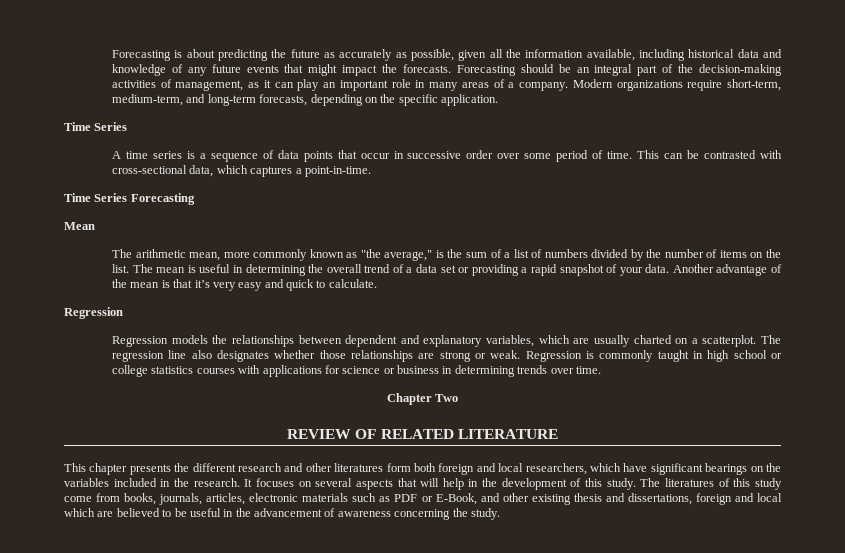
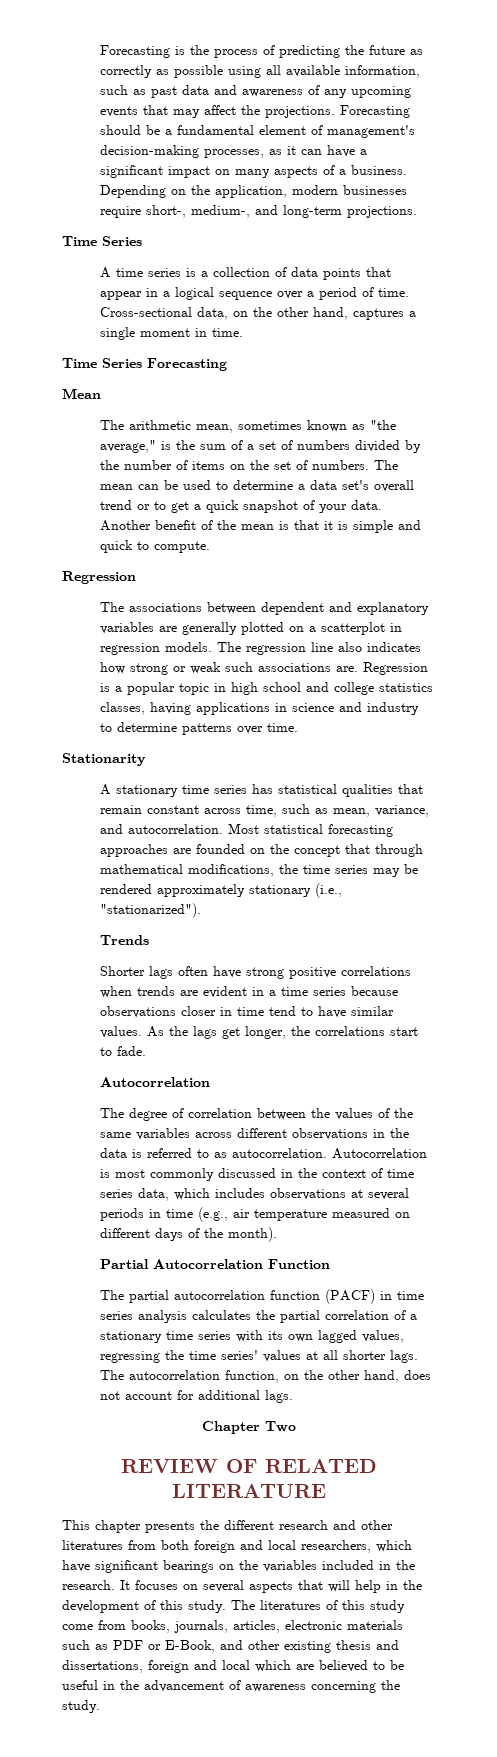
[186,49,215,58] about -> [190,45,276,58] the process of
[339,49,735,61] accurately as possible, given all the information available, including historical -> [100,65,421,78] [100,85,178,98] correctly as possible using all available information, such as past
[112,64,167,76] knowledge -> [242,89,304,97] awareness
[211,64,241,73] future -> [351,86,412,98] upcoming
[308,64,783,76] [112,79,781,91] [112,94,499,106] might impact the forecasts. Forecasting should be an integral part of the decision-making activities of management, as it can play an important role in many areas of a company. Modern organizations require short-term, medium-term, and long-term forecasts, depending on the specific application. -> [173,105,411,118] [100,125,416,138] [100,145,368,158] [100,165,408,178] [100,185,408,198] [100,205,418,218] may affect the projections. Forecasting should be a fundamental element of management's decision-making processes, as it can have a significant impact on many aspects of a business. Depending on the application, modern businesses require short-, medium-, and long-term projections.
[210,153,258,162] sequence -> [213,267,271,277] collection
[360,150,783,162] [112,165,371,177] occur in successive order over some period of time. This can be contrasted with cross-sectional data, which captures a point-in-time. -> [100,287,410,300] [100,307,417,320] [100,327,244,340] appear in a logical sequence over a period of time. Cross-sectional data, on the other hand, captures a single moment in time.
[223,249,308,261] more commonly -> [238,421,303,430] sometimes
[513,249,529,258] list -> [259,441,277,450] set
[112,264,557,276] list. The mean is useful in determining the overall trend of a data set or providing a rapid -> [274,460,399,470] [100,480,415,492] [100,500,240,513] set of numbers. The mean can be used to determine a data set's overall trend or to get a quick
[716,264,768,276] advantage -> [155,520,197,530] benefit
[194,280,263,291] it’s very easy -> [324,520,394,533] it is simple
[328,279,377,288] calculate. -> [154,541,211,553] compute.
[112,335,782,347] [112,350,689,362] Regression models the relationships between dependent and explanatory variables, which are usually charted on a scatterplot. The regression line also designates whether those relationships are strong or weak. Regression is commonly taught -> [100,602,430,615] [100,622,403,635] [100,642,422,655] [100,662,429,675] [100,682,210,695] The associations between dependent and explanatory variables are generally plotted on a scatterplot in regression models. The regression line also indicates how strong or weak such associations are. Regression is a popular topic
[770,353,782,359] or -> [306,682,330,692] and
[196,365,601,377] courses with applications for science or business in determining trends over time. -> [100,702,420,715] [100,722,299,735] [62,753,146,766] [100,784,424,797] [100,804,430,817] [100,823,394,837] [100,844,424,857] [100,864,419,877] [100,883,343,898] [100,903,202,918] [100,935,150,945] [100,966,412,979] [100,986,399,998] [100,1006,395,1018] [100,1026,419,1039] [100,1046,147,1056] [100,1077,211,1087] [100,1108,414,1121] [100,1128,410,1140] [100,1148,428,1159] [100,1168,415,1181] [100,1188,410,1201] [100,1207,411,1222] [100,1227,278,1242] [100,1259,331,1269] [100,1289,425,1304] [100,1310,418,1323] [100,1330,405,1343] [100,1350,419,1363] [100,1370,432,1383] [100,1390,294,1403] classes, having applications in science and industry to determine patterns over time. // Stationarity // A stationary time series has statistical qualities that remain constant across time, such as mean, variance, and autocorrelation. Most statistical forecasting approaches are founded on the concept that through mathematical modifications, the time series may be rendered approximately stationary (i.e., "stationarized"). // Trends // Shorter lags often have strong positive correlations when trends are evident in a time series because observations closer in time tend to have similar values. As the lags get longer, the correlations start to fade. // Autocorrelation // The degree of correlation between the values of the same variables across different observations in the data is referred to as autocorrelation. Autocorrelation is most commonly discussed in the context of time series data, which includes observations at several periods in time (e.g., air temperature measured on different days of the month). // Partial Autocorrelation Function // The partial autocorrelation function (PACF) in time series analysis calculates the partial correlation of a stationary time series with its own lagged values, regressing the time series' values at all shorter lags. The autocorrelation function, on the other hand, does not account for additional lags.
[386,463,411,472] form -> [128,1540,156,1550] from

